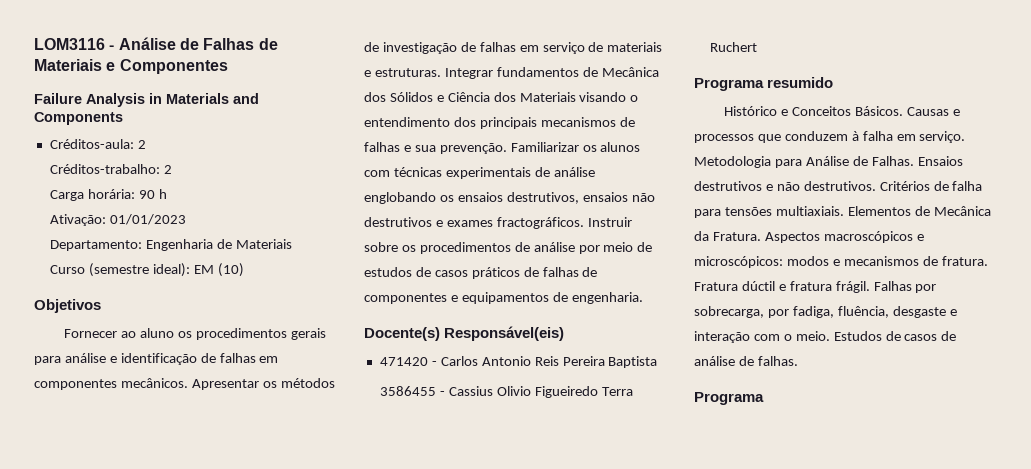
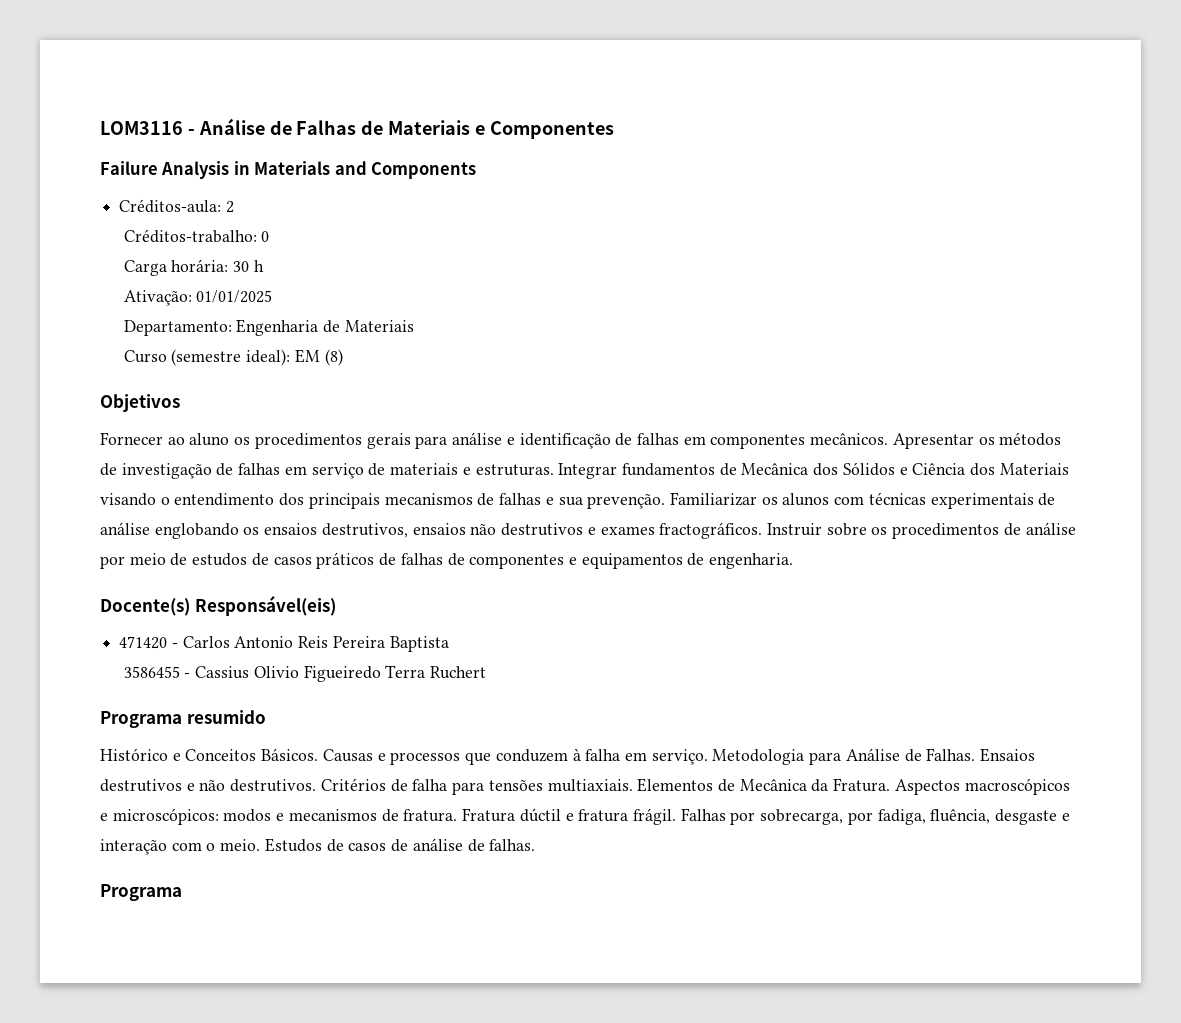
[164,165,173,174] 2 -> [261,231,270,242] 0
[139,190,156,199] 90 -> [233,261,250,272] 30
[110,214,187,225] 01/01/2023 -> [196,290,273,303] 01/01/2025
[217,263,244,277] (10) -> [324,349,343,366] (8)

